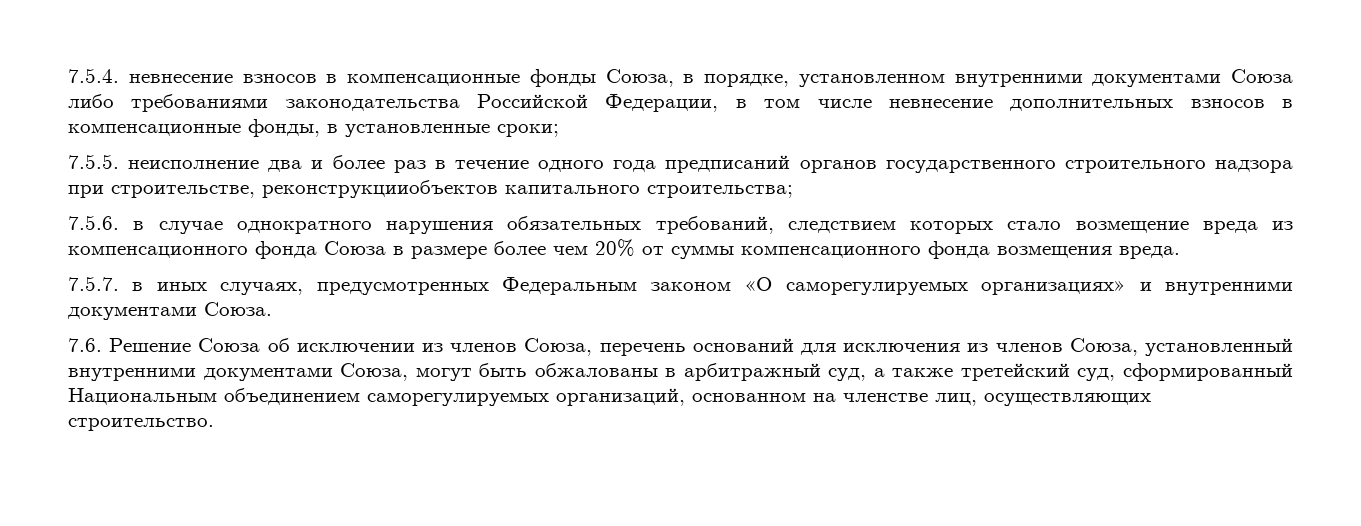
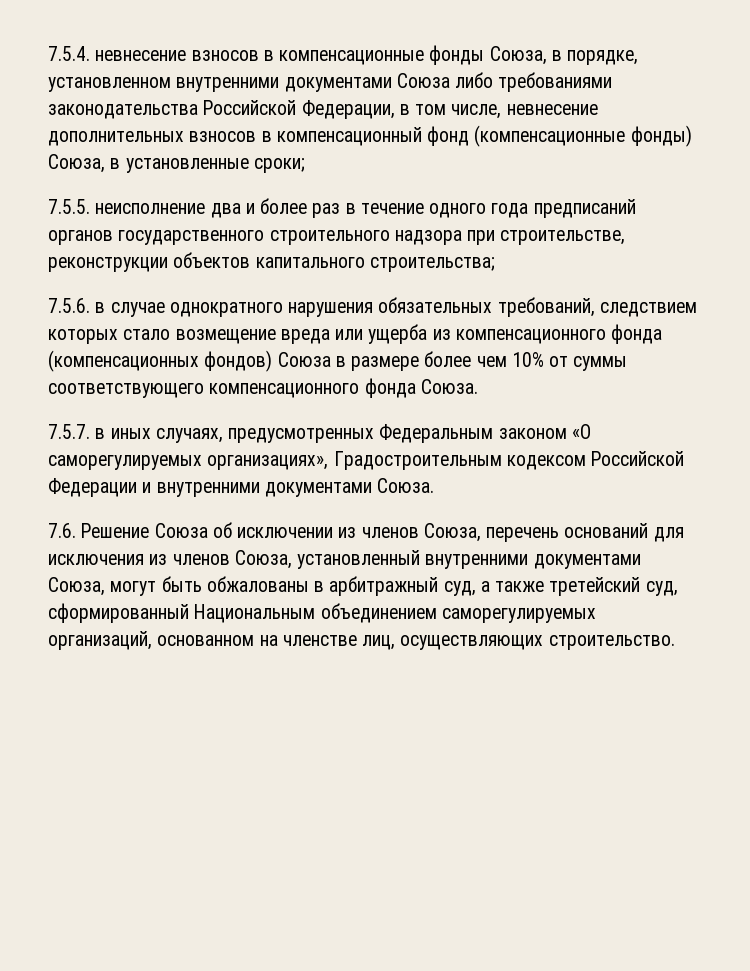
[817,99,872,108] числе -> [451,104,502,119] числе,
[68,119,320,137] компенсационные фонды, -> [276,125,692,147] [48,154,105,173] компенсационный фонд (компенсационные фонды) Союза,
[262,180,498,198] реконструкцииобъектов -> [48,252,251,272] реконструкции объектов
(1258, 227) none -> [335,324,428,344] или ущерба
(317, 250) none -> [48,350,273,372] (компенсационных фондов)
[595,239,635,257] 20% -> [511,352,544,367] 10%
[741,241,1180,259] компенсационного фонда возмещения вреда. -> [48,378,478,398] соответствующего компенсационного фонда Союза.
[981,280,1127,295] организациях» -> [207,451,685,470] [48,478,137,497] организациях», Градостроительным кодексом Российской Федерации

